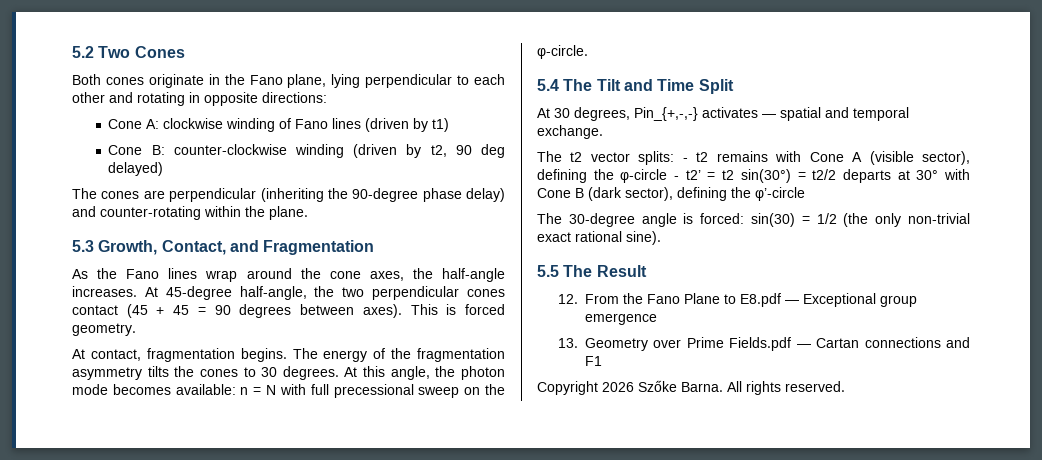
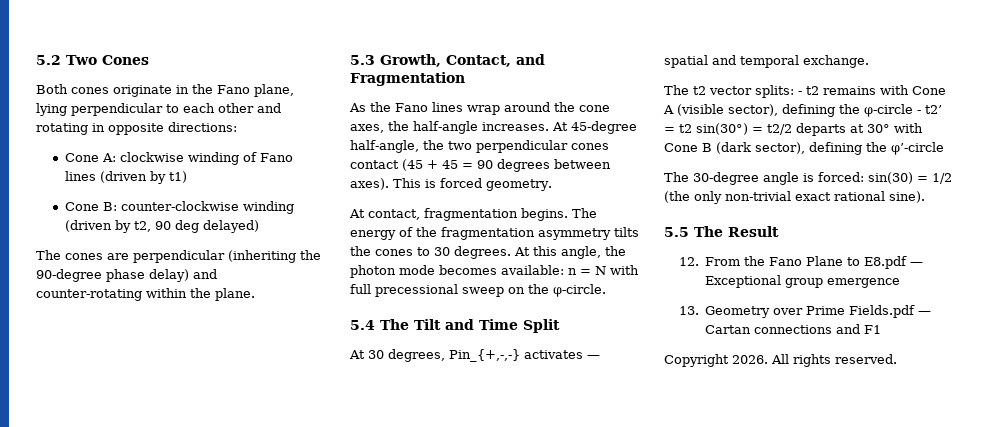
[602,380,723,392] 2026 Szőke Barna. -> [732,355,768,364] 2026.

